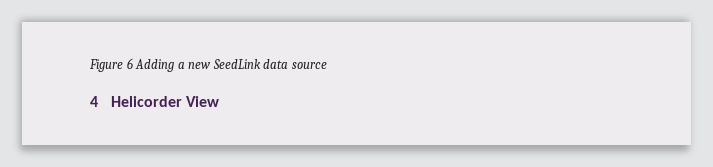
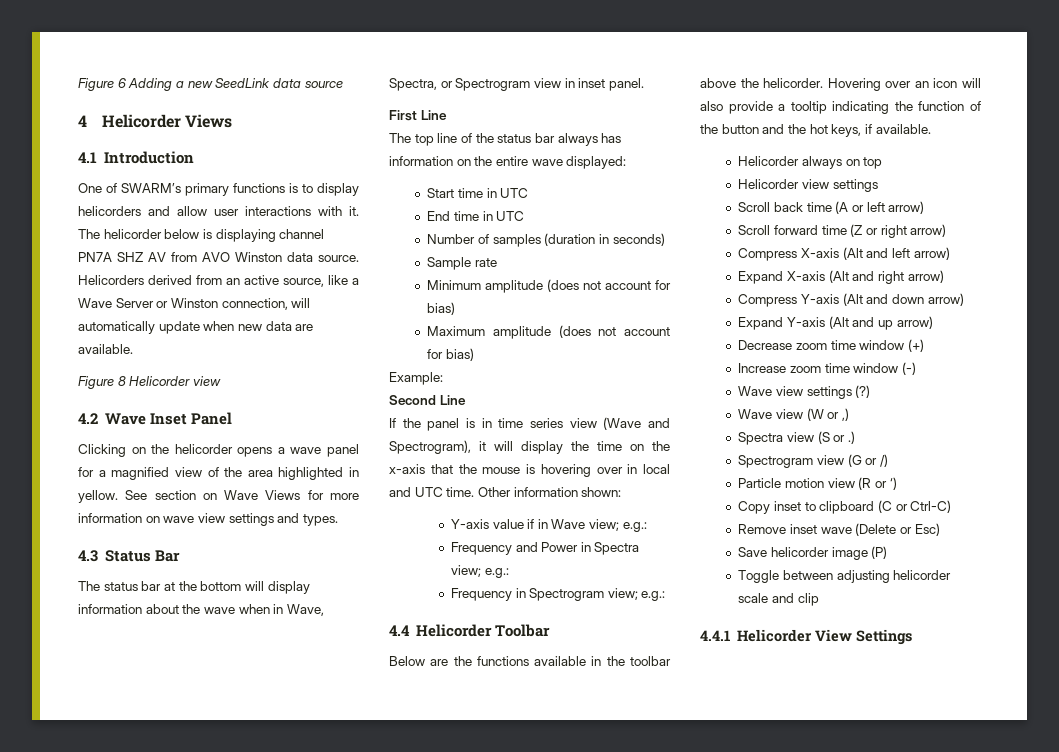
[185,96,219,107] View -> [184,114,232,128] [78,151,194,164] [78,183,359,196] [78,206,359,216] [78,229,325,242] [78,252,359,262] [78,275,359,287] [78,298,311,310] [78,321,314,334] [78,344,133,354] [78,376,221,389] [78,412,232,425] [78,444,360,457] [78,467,359,480] [78,490,359,503] [78,513,338,526] [78,550,180,562] [78,581,310,594] [78,604,324,616] [389,78,644,91] [389,110,447,121] [389,133,622,146] [389,156,627,169] [427,188,529,198] [427,211,525,221] [427,233,665,247] [427,257,498,270] [427,279,671,293] [427,302,456,315] [427,325,670,339] [427,348,475,361] [389,372,443,385] [389,395,466,405] [389,417,670,431] [389,440,670,454] [389,464,670,477] [389,487,622,497] [450,519,647,532] [450,542,640,555] [450,565,509,578] [450,588,666,601] [389,624,550,637] [389,656,671,666] [700,78,981,91] [700,101,981,114] [700,124,931,137] [738,156,883,169] [738,179,878,192] [738,201,925,214] [738,224,947,238] [738,247,950,261] [738,270,944,284] [738,293,964,307] [738,316,933,330] [738,339,924,352] [738,362,916,375] [738,385,871,399] [738,408,849,421] [738,431,855,445] [738,454,888,468] [738,477,897,490] [738,500,952,514] [738,523,940,536] [738,546,888,560] [738,570,952,583] [738,593,819,606] [700,629,912,645] Views // 4.1 Introduction // One of SWARM’s primary functions is to display helicorders and allow user interactions with it. The helicorder below is displaying channel PN7A SHZ AV from AVO Winston data source. Helicorders derived from an active source, like a Wave Server or Winston connection, will automatically update when new data are available. // Figure 8 Helicorder view // 4.2 Wave Inset Panel // Clicking on the helicorder opens a wave panel for a magnified view of the area highlighted in yellow. See section on Wave Views for more information on wave view settings and types. // 4.3 Status Bar // The status bar at the bottom will display information about the wave when in Wave, Spectra, or Spectrogram view in inset panel. // First Line // The top line of the status bar always has information on the entire wave displayed: // Start time in UTC // End time in UTC // Number of samples (duration in seconds) // Sample rate // Minimum amplitude (does not account for bias) // Maximum amplitude (does not account for bias) // Example: // Second Line // If the panel is in time series view (Wave and Spectrogram), it will display the time on the x-axis that the mouse is hovering over in local and UTC time. Other information shown: // Y-axis value if in Wave view; e.g.: // Frequency and Power in Spectra view; e.g.: // Frequency in Spectrogram view; e.g.: // 4.4 Helicorder Toolbar // Below are the functions available in the toolbar above the helicorder. Hovering over an icon will also provide a tooltip indicating the function of the button and the hot keys, if available. // Helicorder always on top // Helicorder view settings // Scroll back time (A or left arrow) // Scroll forward time (Z or right arrow) // Compress X-axis (Alt and left arrow) // Expand X-axis (Alt and right arrow) // Compress Y-axis (Alt and down arrow) // Expand Y-axis (Alt and up arrow) // Decrease zoom time window (+) // Increase zoom time window (-) // Wave view settings (?) // Wave view (W or ,) // Spectra view (S or .) // Spectrogram view (G or /) // Particle motion view (R or ‘) // Copy inset to clipboard (C or Ctrl-C) // Remove inset wave (Delete or Esc) // Save helicorder image (P) // Toggle between adjusting helicorder scale and clip // 4.4.1 Helicorder View Settings

